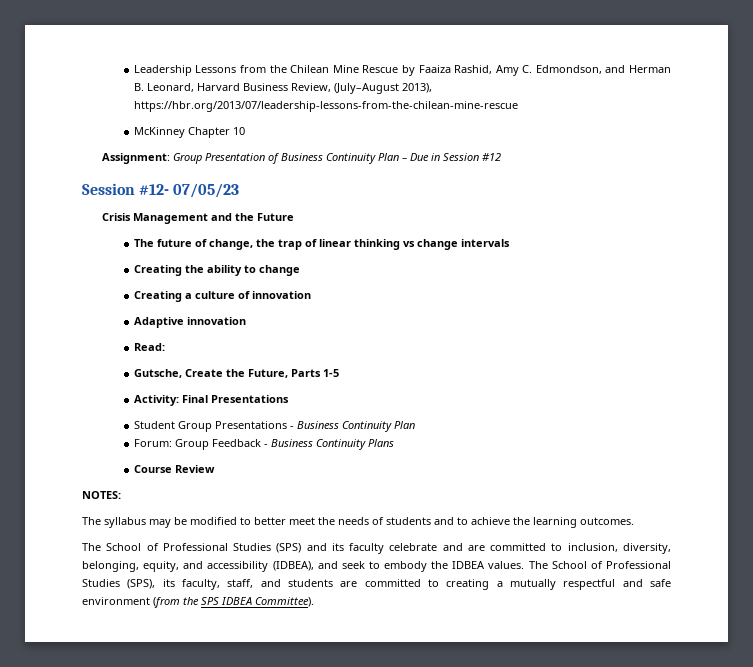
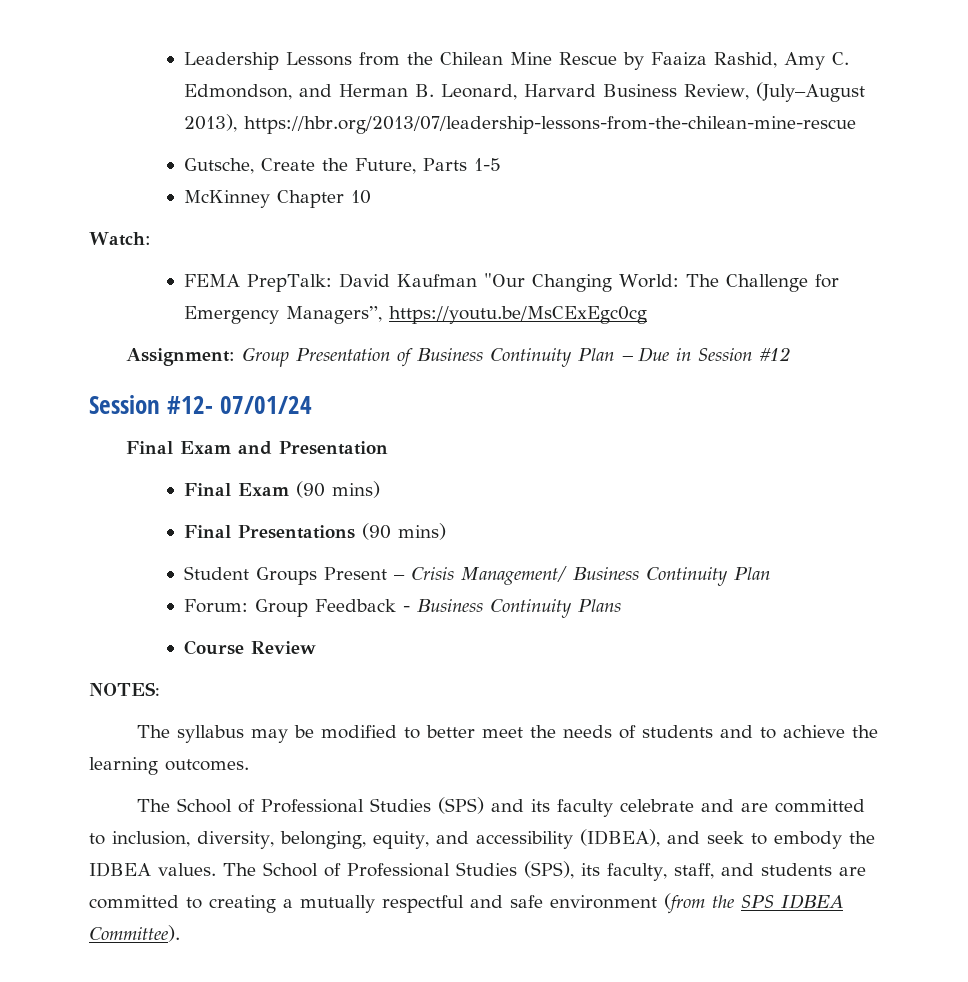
[133,127,245,138] McKinney Chapter 10 -> [183,158,501,174] [183,190,371,208] [89,232,151,246] [183,273,839,292] [183,306,647,324] Gutsche, Create the Future, Parts 1-5 // McKinney Chapter 10 // Watch: // FEMA PrepTalk: David Kaufman "Our Changing World: The Challenge for Emergency Managers”, https://youtu.be/MsCExEgc0cg
[173,183,240,198] [101,213,294,224] [133,239,510,250] [133,265,300,276] [133,291,311,302] [133,317,246,328] [133,343,165,351] [133,369,339,378] [133,395,179,406] 07/05/23 // Crisis Management and the Future // The future of change, the trap of linear thinking vs change intervals // Creating the ability to change // Creating a culture of innovation // Adaptive innovation // Read: // Gutsche, Create the Future, Parts 1-5 // Activity: -> [219,396,312,414] [125,441,388,455] [183,481,380,498] 07/01/24 // Final Exam and Presentation // Final Exam (90 mins) //
(289, 399) none -> [361,523,446,540] (90 mins)
[177,421,294,432] Group Presentations - -> [255,566,567,585] Groups Present – Crisis Management/

